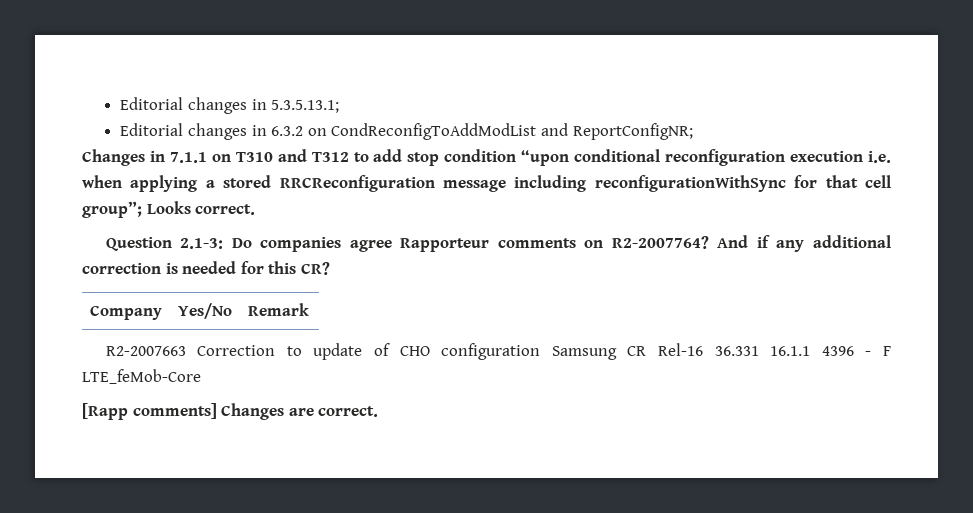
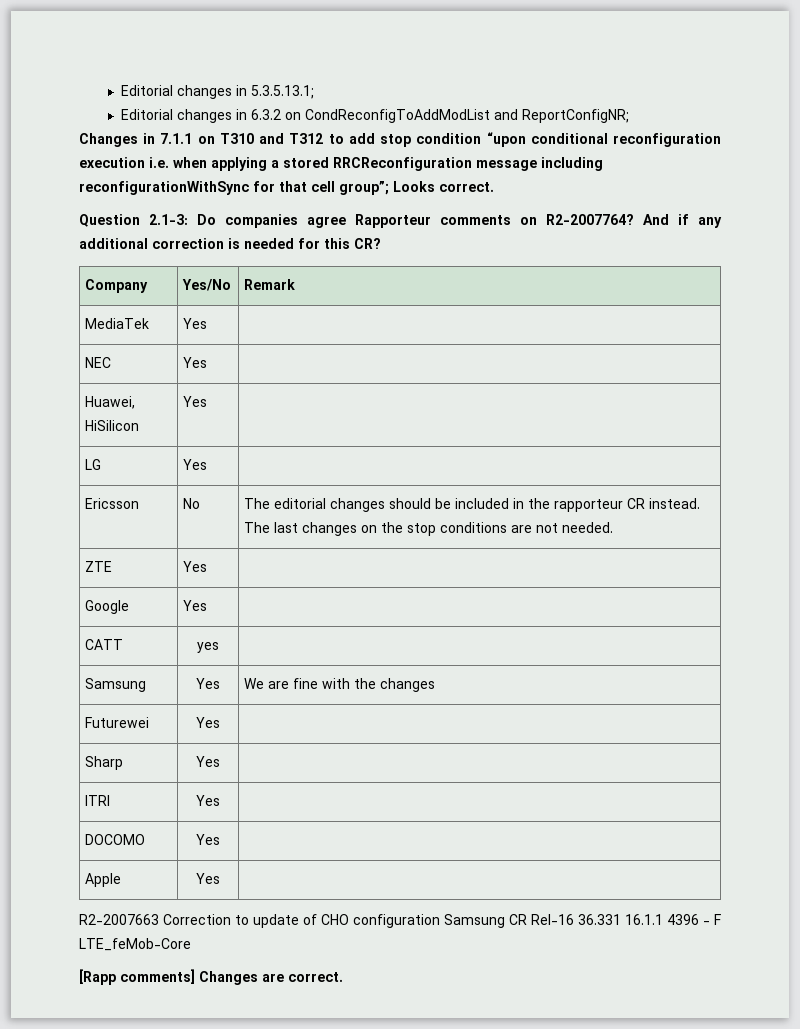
(309, 309) none -> [85,318,150,329] [183,318,208,329] [85,357,112,368] [183,357,208,368] [85,396,136,409] [85,420,140,431] [183,396,208,407] [85,459,102,470] [183,459,208,470] [85,498,140,509] [183,498,201,509] [244,498,701,512] [244,522,614,536] [85,561,113,572] [183,561,208,572] [85,600,130,614] [183,600,208,611] [85,639,124,650] [197,642,219,653] [85,678,147,692] [196,678,220,689] [244,678,436,692] [85,717,150,728] [196,717,220,728] [85,756,124,770] [196,756,220,767] [85,795,111,806] [196,795,220,806] [85,834,146,845] [196,834,220,845] [85,873,122,887] [196,873,220,884] // MediaTek | Yes | // NEC | Yes | // Huawei, HiSilicon | Yes | // LG | Yes | // Ericsson | No | The editorial changes should be included in the rapporteur CR instead. The last changes on the stop conditions are not needed. // ZTE | Yes | // Google | Yes | // CATT | yes | // Samsung | Yes | We are fine with the changes // Futurewei | Yes | // Sharp | Yes | // ITRI | Yes | // DOCOMO | Yes | // Apple | Yes |

